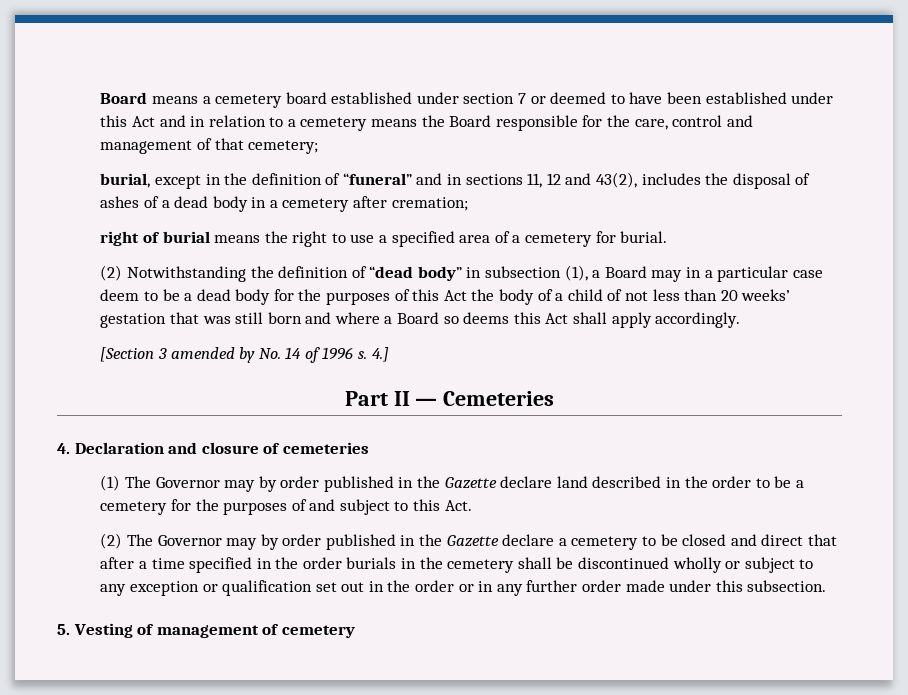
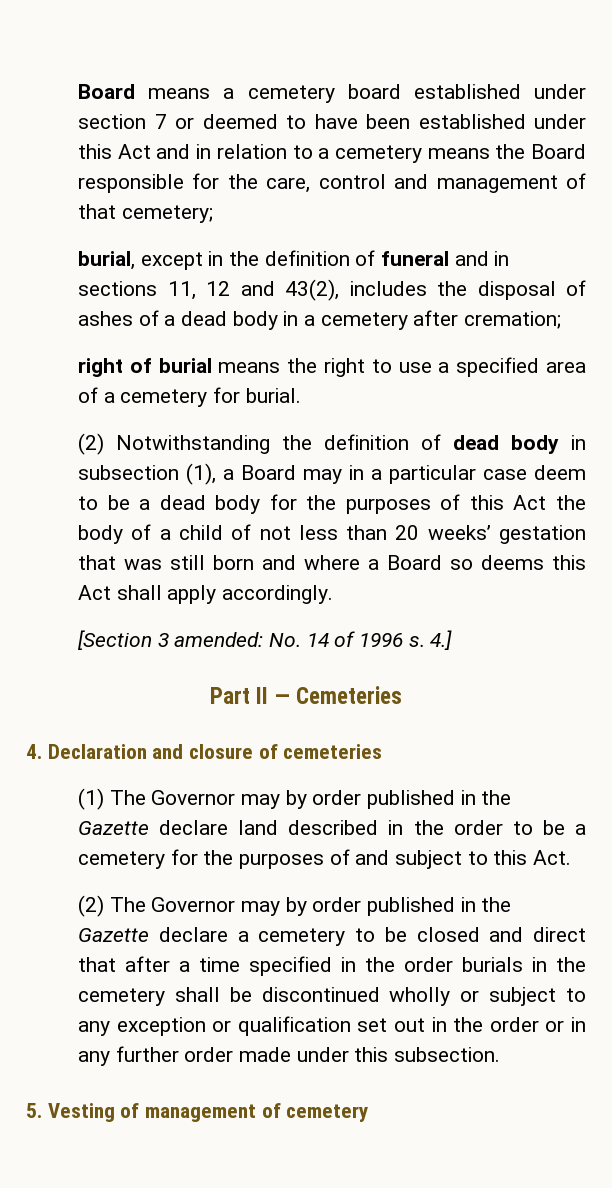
[342,173,412,185] “funeral” -> [381,251,450,266] funeral
[369,266,462,281] “dead body” -> [453,435,560,454] dead body
[170,347,256,363] amended by -> [174,632,264,647] amended:

